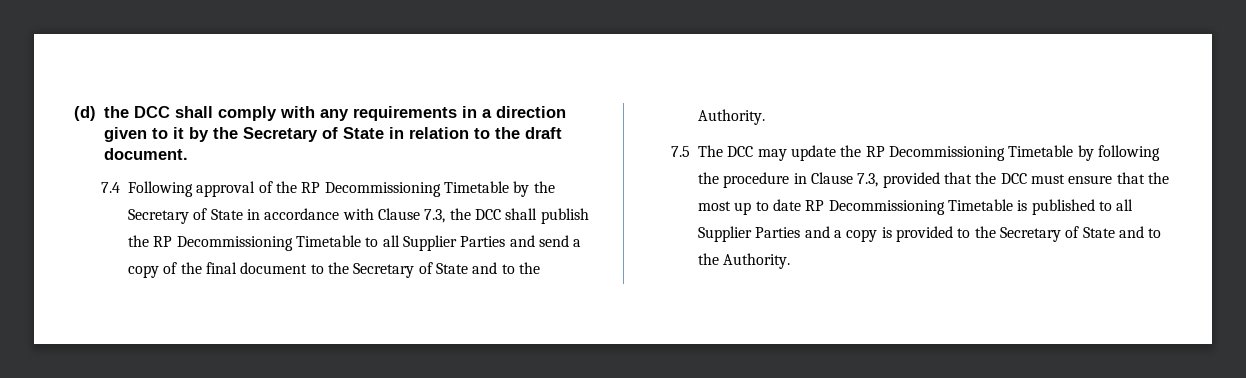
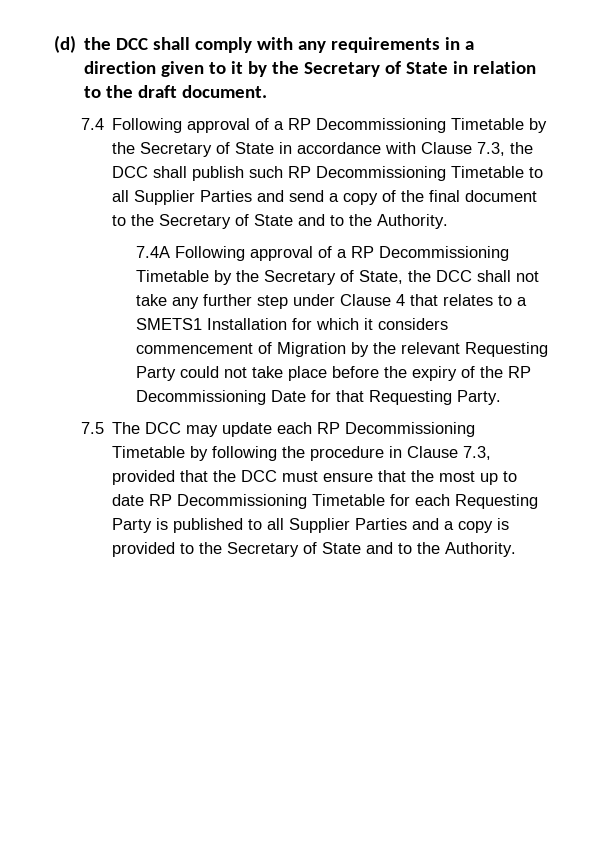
[275,181,297,193] the -> [274,121,285,130] a
[127,235,149,247] the -> [249,166,284,178] such
(765, 117) none -> [135,246,509,261] [135,270,539,285] [135,294,527,309] [135,318,448,330] [135,342,548,357] [135,366,531,381] [135,390,501,405] // 7.4A Following approval of a RP Decommissioning Timetable by the Secretary of State, the DCC shall not take any further step under Clause 4 that relates to a SMETS1 Installation for which it considers commencement of Migration by the relevant Requesting Party could not take place before the expiry of the RP Decommissioning Date for that Requesting Party.
[840,145,862,157] the -> [277,422,313,434] each
(1013, 205) none -> [390,494,539,509] [112,518,153,533] for each Requesting Party

